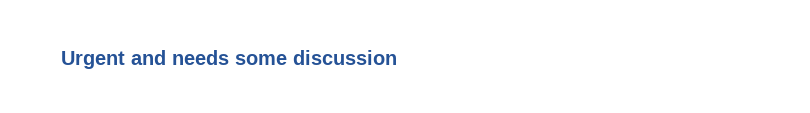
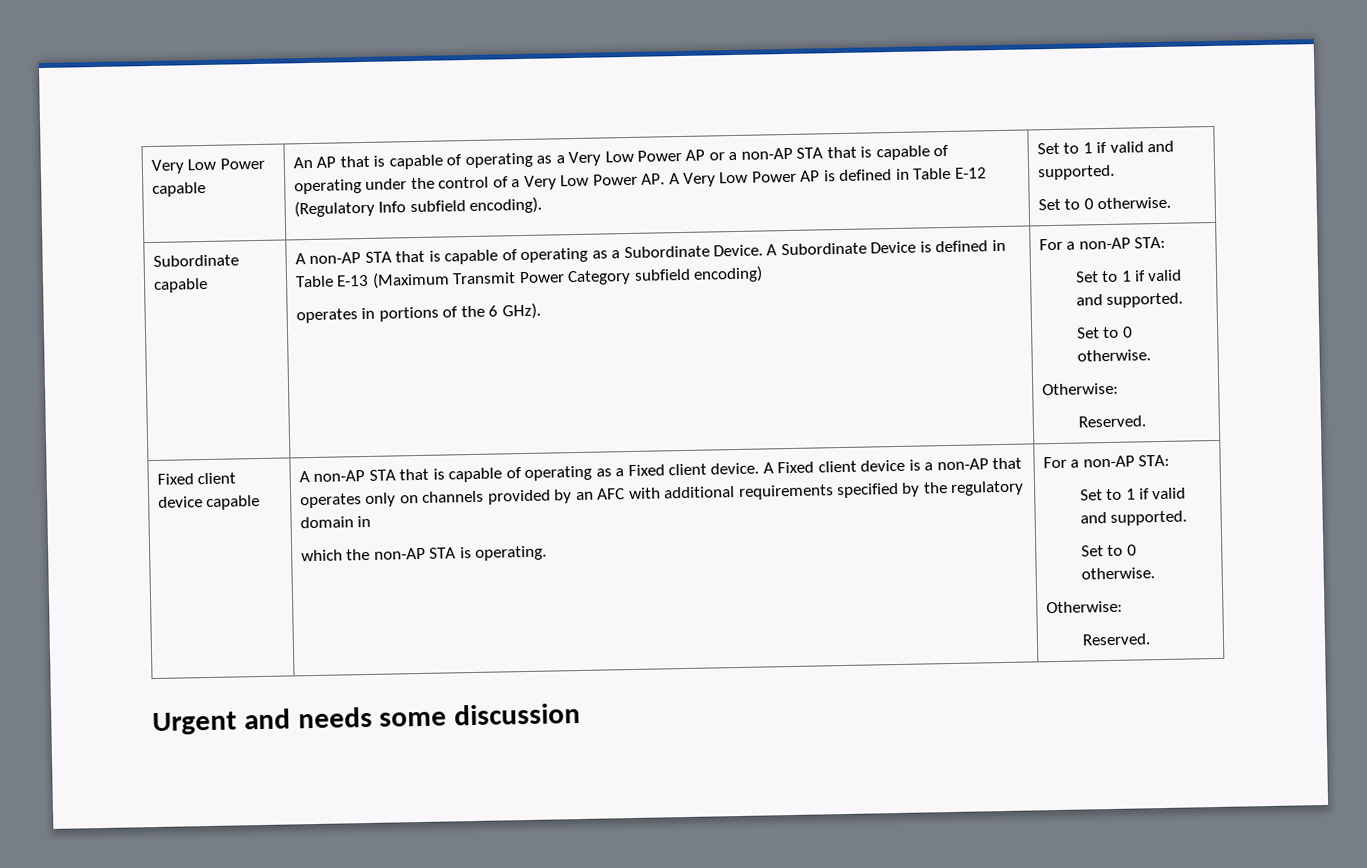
(61, 60) none -> [150,157,265,174] [151,181,206,197] [292,144,950,170] [293,167,987,195] [293,196,543,218] [1036,140,1175,155] [1037,164,1115,181] [1037,196,1172,211] [152,254,239,267] [152,277,208,293] [294,239,1006,265] [294,265,764,289] [295,302,541,324] [1038,236,1167,251] [1075,269,1183,283] [1075,292,1184,309] [1076,326,1133,339] [1076,349,1151,362] [1041,382,1119,396] [1077,415,1146,428] [156,472,237,485] [157,494,261,511] [298,457,1023,483] [299,480,1025,509] [299,515,372,529] [300,545,548,562] [1042,454,1171,469] [1079,487,1187,501] [1079,510,1188,526] [1080,544,1137,557] [1080,567,1155,580] [1045,600,1123,614] [1081,633,1151,646] Very Low Power capable | An AP that is capable of operating as a Very Low Power AP or a non-AP STA that is capable of operating under the control of a Very Low Power AP. A Very Low Power AP is defined in Table E-12 (Regulatory Info subfield encoding). | Set to 1 if valid and supported. // Set to 0 otherwise. // Subordinate capable | A non-AP STA that is capable of operating as a Subordinate Device. A Subordinate Device is defined in Table E-13 (Maximum Transmit Power Category subfield encoding) // operates in portions of the 6 GHz). | For a non-AP STA: // Set to 1 if valid and supported. // Set to 0 otherwise. // Otherwise: // Reserved. // Fixed client device capable | A non-AP STA that is capable of operating as a Fixed client device. A Fixed client device is a non-AP that operates only on channels provided by an AFC with additional requirements specified by the regulatory domain in // which the non-AP STA is operating. | For a non-AP STA: // Set to 1 if valid and supported. // Set to 0 otherwise. // Otherwise: // Reserved. //

